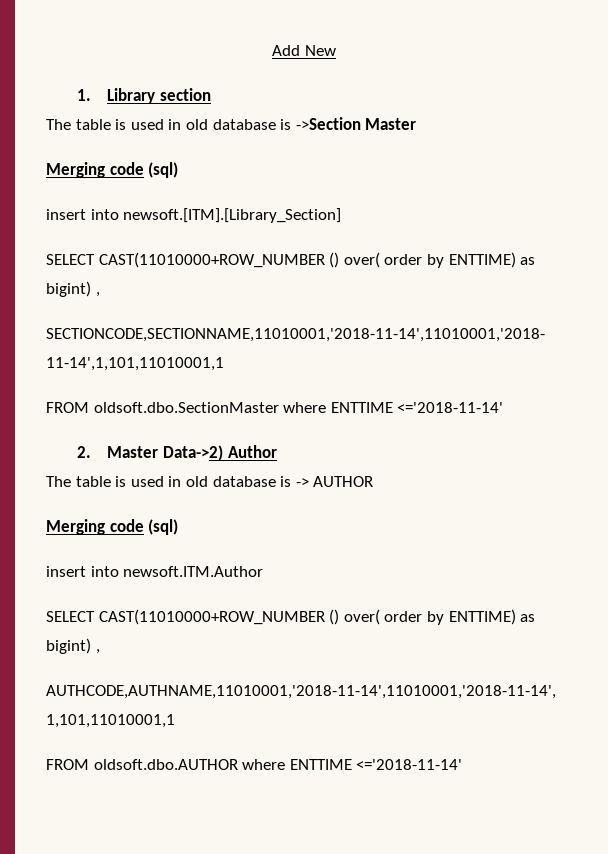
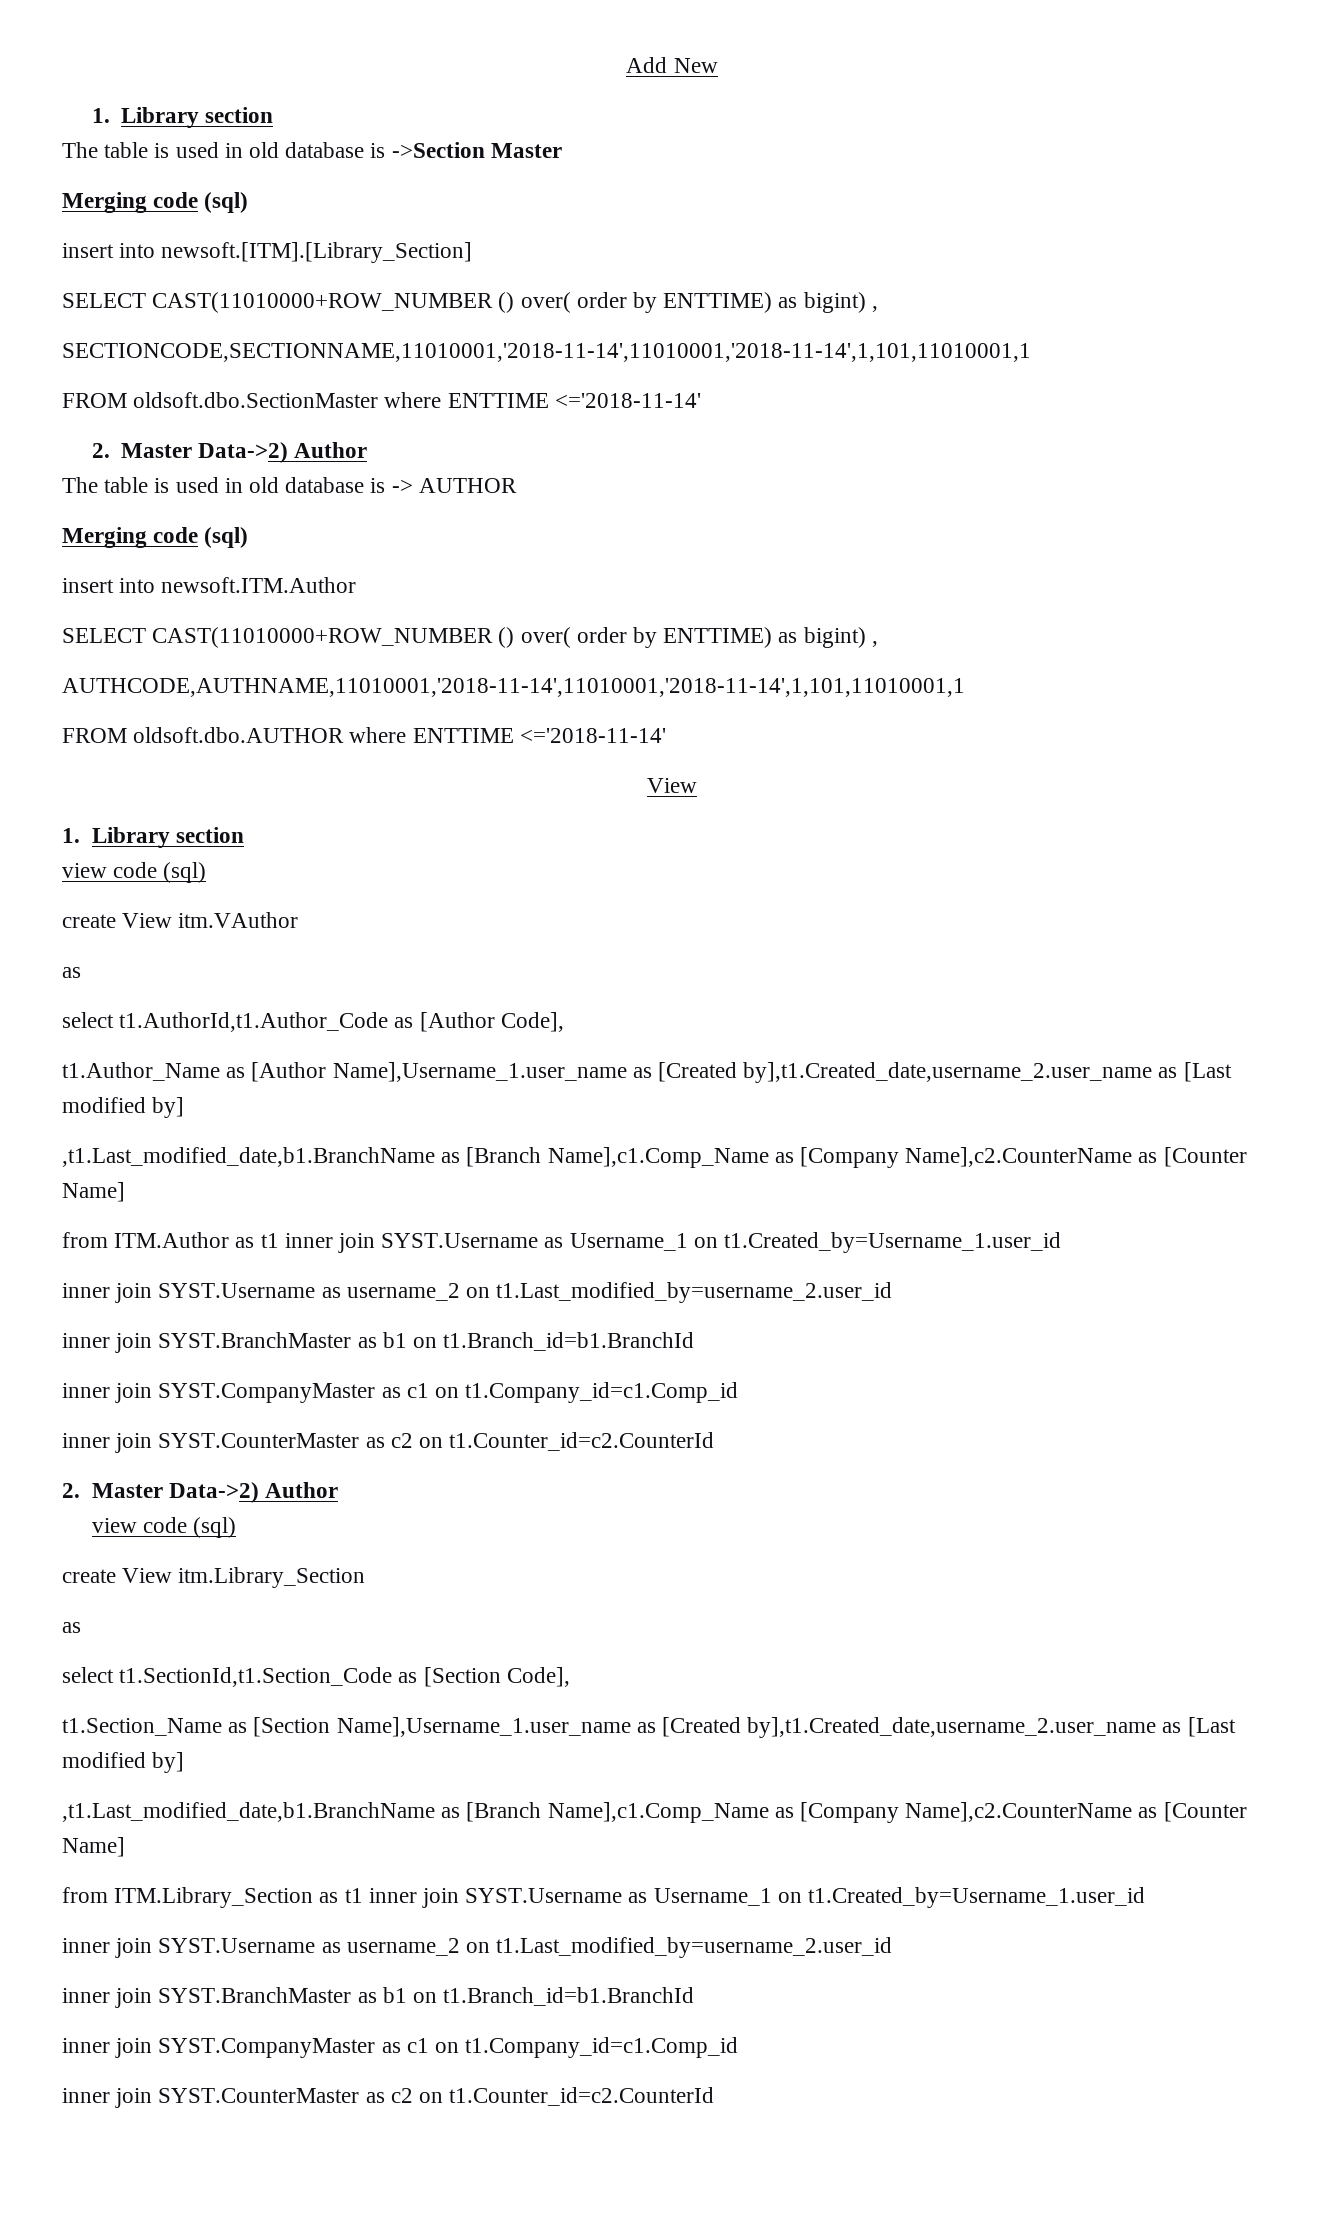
(463, 764) none -> [647,778,697,793] [62,827,244,848] [62,862,207,883] [62,912,299,928] [62,967,81,978] [62,1012,564,1032] [62,1062,1232,1083] [62,1097,185,1118] [62,1147,1247,1168] [62,1182,125,1202] [62,1232,1062,1253] [62,1282,893,1303] [62,1332,695,1353] [62,1382,739,1403] [62,1432,715,1453] [62,1482,338,1503] [91,1517,236,1538] [62,1567,366,1588] [62,1622,81,1633] [62,1667,570,1687] [62,1717,1236,1738] [62,1752,185,1773] [62,1802,1247,1823] [62,1837,125,1857] [62,1887,1146,1908] [62,1937,893,1958] [62,1987,695,2008] [62,2037,739,2058] [62,2087,715,2108] // View // 1. Library section // view code (sql) // create View itm.VAuthor // as // select t1.AuthorId,t1.Author_Code as [Author Code], // t1.Author_Name as [Author Name],Username_1.user_name as [Created by],t1.Created_date,username_2.user_name as [Last modified by] // ,t1.Last_modified_date,b1.BranchName as [Branch Name],c1.Comp_Name as [Company Name],c2.CounterName as [Counter Name] // from ITM.Author as t1 inner join SYST.Username as Username_1 on t1.Created_by=Username_1.user_id // inner join SYST.Username as username_2 on t1.Last_modified_by=username_2.user_id // inner join SYST.BranchMaster as b1 on t1.Branch_id=b1.BranchId // inner join SYST.CompanyMaster as c1 on t1.Company_id=c1.Comp_id // inner join SYST.CounterMaster as c2 on t1.Counter_id=c2.CounterId // 2. Master Data->2) Author // view code (sql) // create View itm.Library_Section // as // select t1.SectionId,t1.Section_Code as [Section Code], // t1.Section_Name as [Section Name],Username_1.user_name as [Created by],t1.Created_date,username_2.user_name as [Last modified by] // ,t1.Last_modified_date,b1.BranchName as [Branch Name],c1.Comp_Name as [Company Name],c2.CounterName as [Counter Name] // from ITM.Library_Section as t1 inner join SYST.Username as Username_1 on t1.Created_by=Username_1.user_id // inner join SYST.Username as username_2 on t1.Last_modified_by=username_2.user_id // inner join SYST.BranchMaster as b1 on t1.Branch_id=b1.BranchId // inner join SYST.CompanyMaster as c1 on t1.Company_id=c1.Comp_id // inner join SYST.CounterMaster as c2 on t1.Counter_id=c2.CounterId

